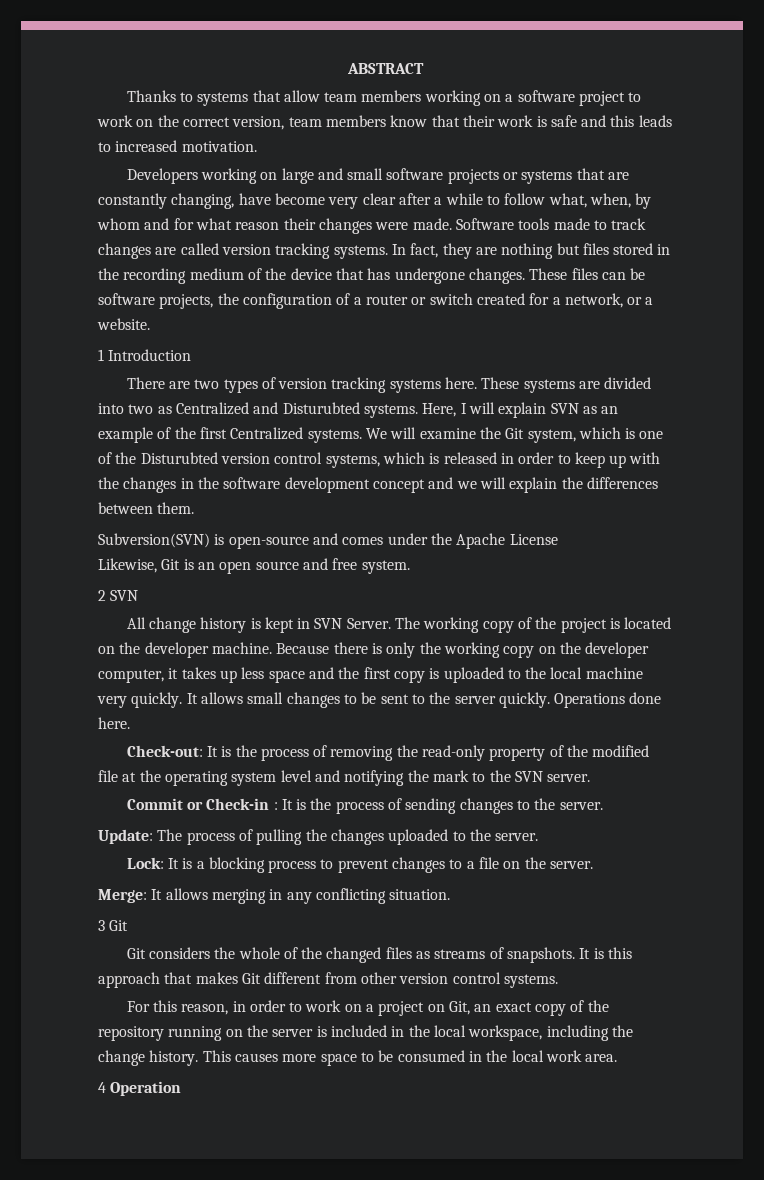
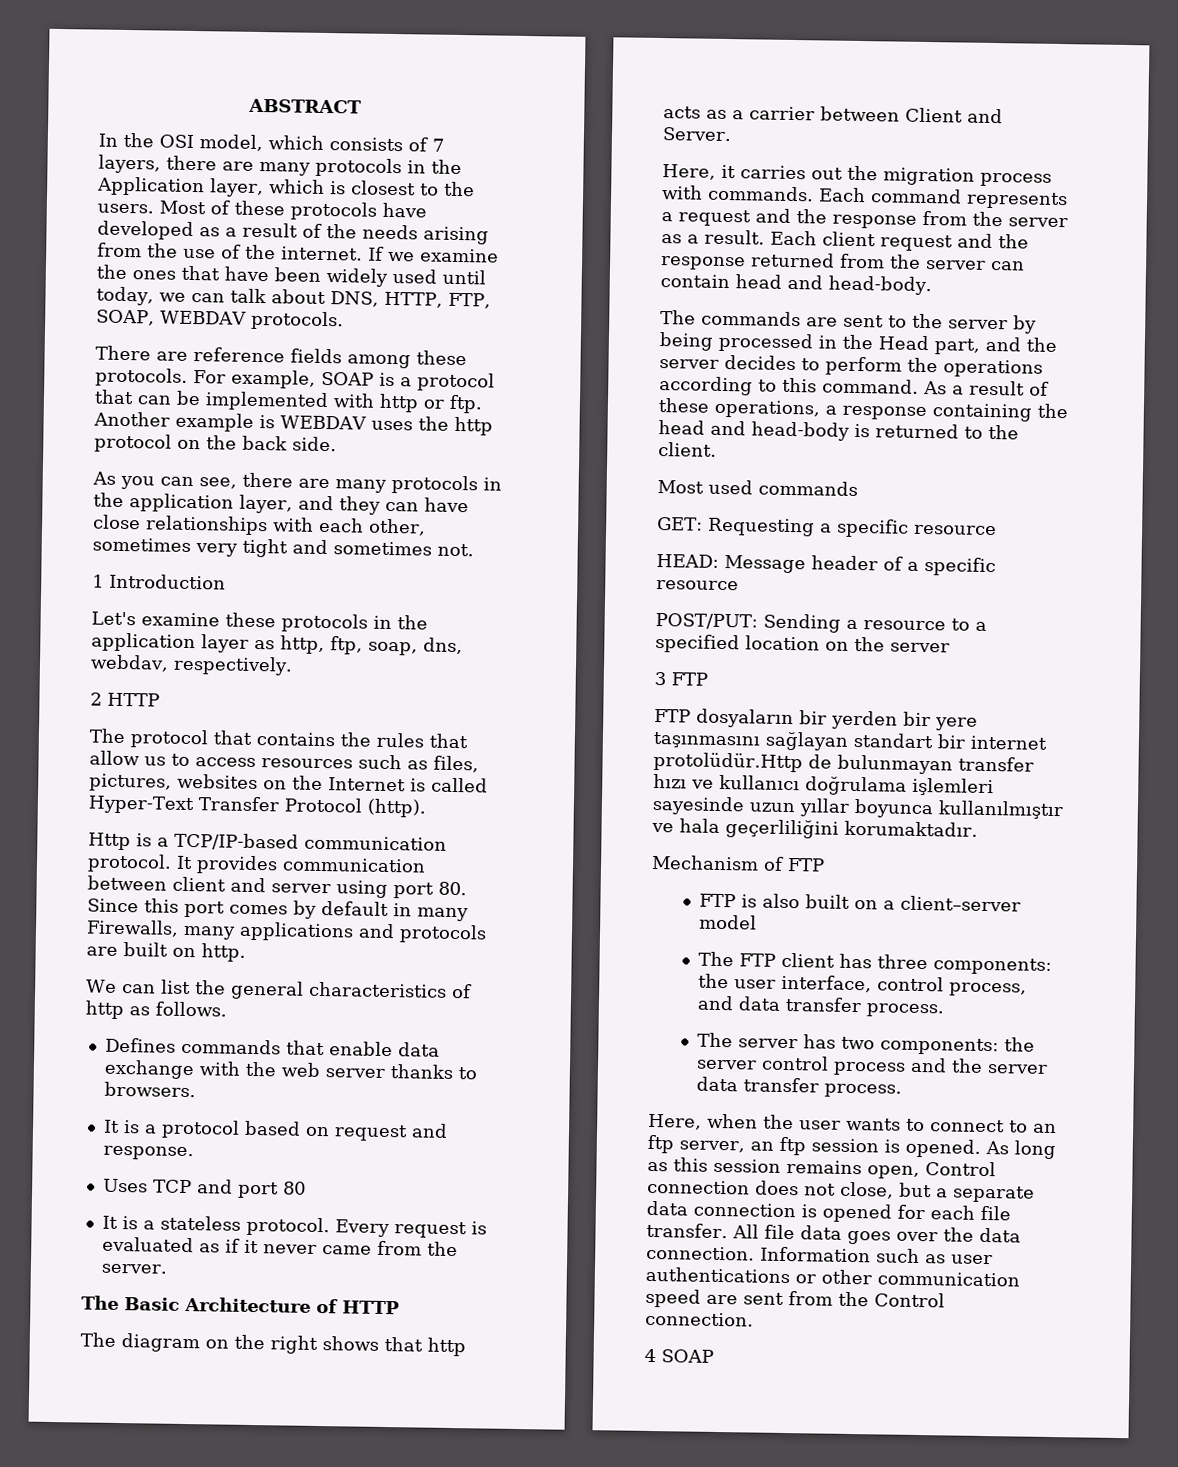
[126,90,642,106] [97,115,672,130] [98,140,257,152] [126,168,630,184] [98,193,652,209] [97,218,647,234] [98,243,671,259] [98,268,646,284] [98,293,654,309] [97,318,150,330] [98,349,192,361] [126,377,652,393] [98,402,619,418] [98,427,664,443] [98,452,661,468] [98,477,658,493] [98,502,195,514] [98,533,558,549] [98,558,410,574] [98,590,139,601] [126,617,672,633] [98,642,650,658] [98,667,643,683] [97,692,662,708] [98,717,130,729] [126,745,650,761] [98,770,591,786] [126,798,603,814] [98,829,539,845] [126,857,594,873] [98,888,451,904] [98,920,129,931] [126,947,633,963] [98,972,558,988] [126,1000,609,1016] [98,1025,633,1041] [98,1050,618,1066] Thanks to systems that allow team members working on a software project to work on the correct version, team members know that their work is safe and this leads to increased motivation. // Developers working on large and small software projects or systems that are constantly changing, have become very clear after a while to follow what, when, by whom and for what reason their changes were made. Software tools made to track changes are called version tracking systems. In fact, they are nothing but files stored in the recording medium of the device that has undergone changes. These files can be software projects, the configuration of a router or switch created for a network, or a website. // 1 Introduction // There are two types of version tracking systems here. These systems are divided into two as Centralized and Disturubted systems. Here, I will explain SVN as an example of the first Centralized systems. We will examine the Git system, which is one of the Disturubted version control systems, which is released in order to keep up with the changes in the software development concept and we will explain the differences between them. // Subversion(SVN) is open-source and comes under the Apache License // Likewise, Git is an open source and free system. // 2 SVN // All change history is kept in SVN Server. The working copy of the project is located on the developer machine. Because there is only the working copy on the developer computer, it takes up less space and the first copy is uploaded to the local machine very quickly. It allows small changes to be sent to the server quickly. Operations done here. // Check-out: It is the process of removing the read-only property of the modified file at the operating system level and notifying the mark to the SVN server. // Commit or Check-in : It is the process of sending changes to the server. // Update: The process of pulling the changes uploaded to the server. // Lock: It is a blocking process to prevent changes to a file on the server. // Merge: It allows merging in any conflicting situation. // 3 Git // Git considers the whole of the changed files as streams of snapshots. It is this approach that makes Git different from other version control systems. // For this reason, in order to work on a project on Git, an exact copy of the repository running on the server is included in the local workspace, including the change history. This causes more space to be consumed in the local work area. -> [98,132,444,152] [98,154,462,178] [97,176,475,198] [97,200,427,221] [97,220,489,245] [97,242,499,263] [96,264,486,287] [96,286,491,309] [96,309,344,331] [95,345,467,369] [95,367,495,392] [94,389,483,414] [93,411,493,436] [94,433,337,453] [92,471,502,495] [93,492,469,515] [93,514,426,536] [92,537,474,558] [92,573,226,590] [91,611,428,633] [91,632,463,656] [90,654,293,676] [90,692,160,707] [89,728,468,749] [89,750,479,773] [89,773,488,793] [88,795,426,818] [88,832,447,851] [87,853,426,875] [87,875,467,899] [87,898,469,922] [86,919,487,944] [86,942,246,962] [86,979,472,1000] [85,1000,227,1020] [104,1037,440,1057] [103,1059,477,1080] [103,1081,196,1098] [102,1119,448,1142] [102,1145,194,1161] [102,1178,306,1199] [101,1215,487,1239] [101,1236,458,1257] [100,1263,167,1274] [81,1295,400,1315] [80,1332,466,1357] [663,106,1003,124] [662,127,732,142] [662,164,1052,187] [662,185,1068,210] [661,208,1068,229] [661,229,1029,252] [660,252,1025,271] [660,274,932,296] [660,310,1037,334] [659,332,1057,355] [659,354,1043,378] [659,376,1049,396] [658,398,1068,422] [658,420,1019,441] [658,442,717,457] [657,479,858,497] [657,517,997,538] [656,553,996,577] [656,579,739,591] [655,612,987,633] [655,633,950,654] [654,671,708,686] [654,708,978,731] [653,731,1048,751] [653,751,1034,775] [653,773,994,797] [652,795,1064,820] [651,818,978,839] [651,854,825,872] [698,893,1021,912] [698,914,757,930] [697,951,1052,975] [697,973,1027,997] [696,995,944,1018] [696,1032,1035,1056] [695,1055,1048,1076] [695,1076,902,1098] [648,1113,1057,1134] [647,1134,1056,1160] [647,1157,996,1180] [647,1179,1035,1203] [646,1200,1011,1223] [646,1222,1021,1245] [646,1245,993,1265] [645,1266,1020,1287] [645,1288,945,1308] [645,1311,754,1327] In the OSI model, which consists of 7 layers, there are many protocols in the Application layer, which is closest to the users. Most of these protocols have developed as a result of the needs arising from the use of the internet. If we examine the ones that have been widely used until today, we can talk about DNS, HTTP, FTP, SOAP, WEBDAV protocols. // There are reference fields among these protocols. For example, SOAP is a protocol that can be implemented with http or ftp. Another example is WEBDAV uses the http protocol on the back side. // As you can see, there are many protocols in the application layer, and they can have close relationships with each other, sometimes very tight and sometimes not. // 1 Introduction // Let's examine these protocols in the application layer as http, ftp, soap, dns, webdav, respectively. // 2 HTTP // The protocol that contains the rules that allow us to access resources such as files, pictures, websites on the Internet is called Hyper-Text Transfer Protocol (http). // Http is a TCP/IP-based communication protocol. It provides communication between client and server using port 80. Since this port comes by default in many Firewalls, many applications and protocols are built on http. // We can list the general characteristics of http as follows. // Defines commands that enable data exchange with the web server thanks to browsers. // It is a protocol based on request and response. // Uses TCP and port 80 // It is a stateless protocol. Every request is evaluated as if it never came from the server. // The Basic Architecture of HTTP // The diagram on the right shows that http acts as a carrier between Client and Server. // Here, it carries out the migration process with commands. Each command represents a request and the response from the server as a result. Each client request and the response returned from the server can contain head and head-body. // The commands are sent to the server by being processed in the Head part, and the server decides to perform the operations according to this command. As a result of these operations, a response containing the head and head-body is returned to the client. // Most used commands // GET: Requesting a specific resource // HEAD: Message header of a specific resource // POST/PUT: Sending a resource to a specified location on the server // 3 FTP // FTP dosyaların bir yerden bir yere taşınmasını sağlayan standart bir internet protolüdür.Http de bulunmayan transfer hızı ve kullanıcı doğrulama işlemleri sayesinde uzun yıllar boyunca kullanılmıştır ve hala geçerliliğini korumaktadır. // Mechanism of FTP // FTP is also built on a client–server model // The FTP client has three components: the user interface, control process, and data transfer process. // The server has two components: the server control process and the server data transfer process. // Here, when the user wants to connect to an ftp server, an ftp session is opened. As long as this session remains open, Control connection does not close, but a separate data connection is opened for each file transfer. All file data goes over the data connection. Information such as user authentications or other communication speed are sent from the Control connection.
[110,1081,182,1096] Operation -> [661,1349,714,1363] SOAP

